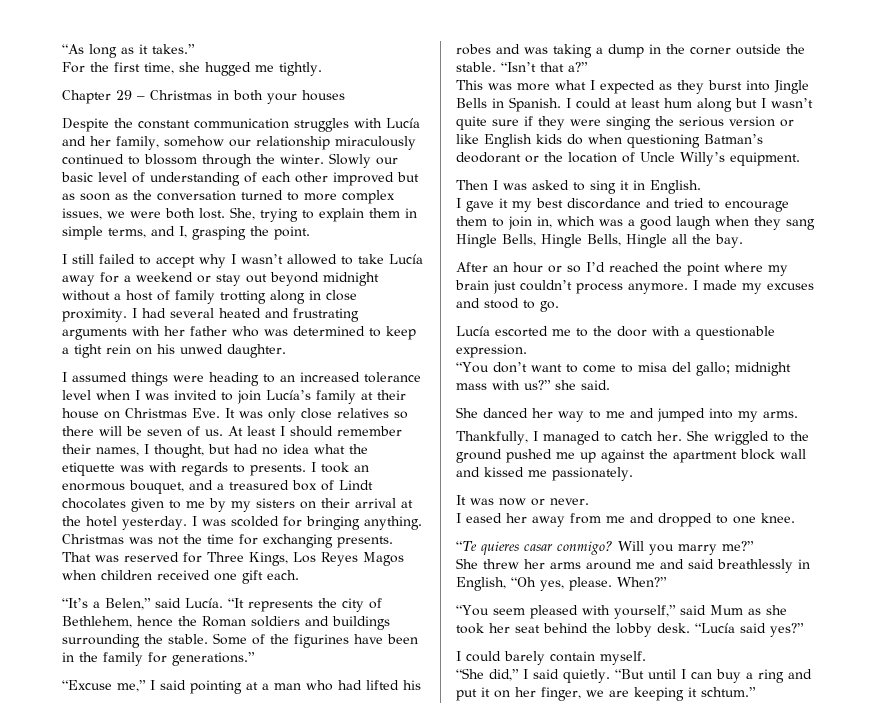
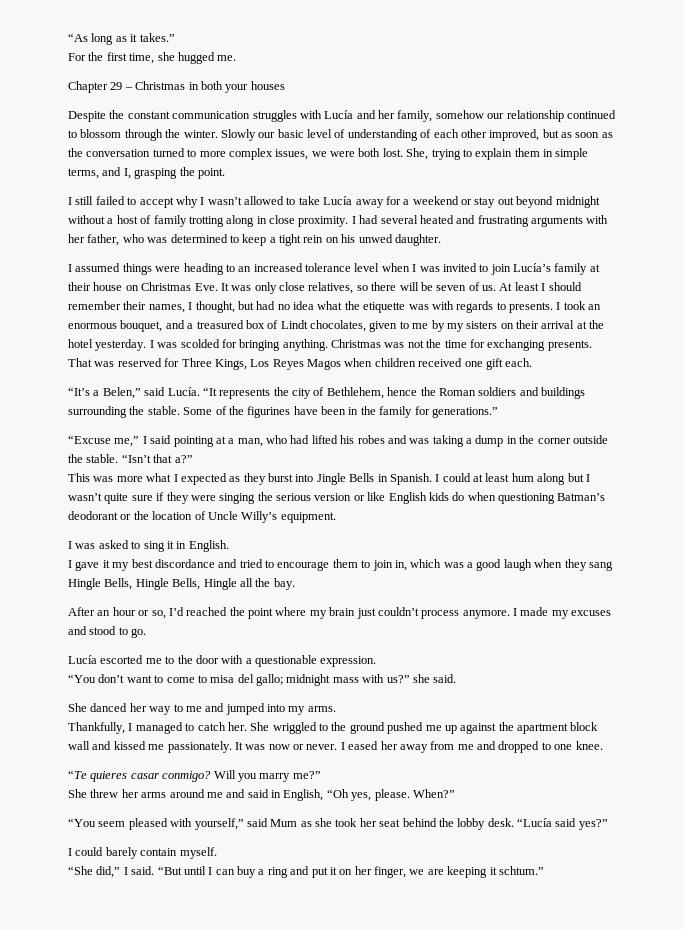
[255,62,322,76] me tightly. -> [217,55,237,61] me.
[334,136,416,150] miraculously -> (564, 116) none
[333,172,394,186] improved -> [489,129,540,141] improved,
[190,326,227,336] father -> [87,234,120,246] father,
[337,408,389,418] relatives -> [308,282,354,294] relatives,
[62,498,126,509] chocolates -> [310,320,366,332] chocolates,
[274,683,301,690] man -> [237,438,263,447] man,
[456,180,488,190] Then -> (336, 517) none
[567,265,581,273] so -> [151,610,166,619] so,
(633, 474) // -> (232, 747) none
(589, 501) // -> (338, 747) none
[717,559,793,573] breathlessly -> (269, 793) none
[533,669,610,683] said quietly. -> [131,866,155,875] said.

